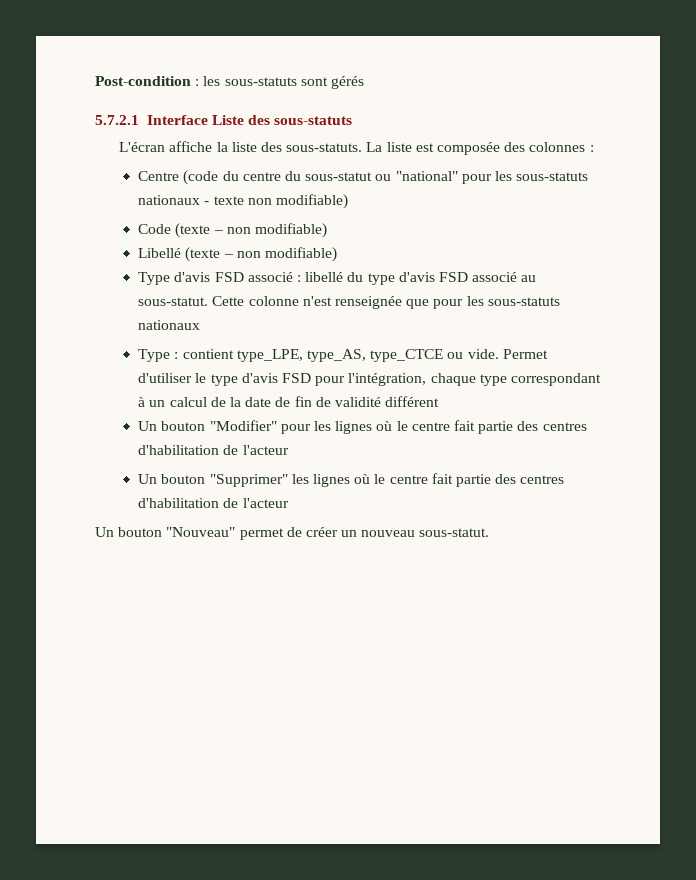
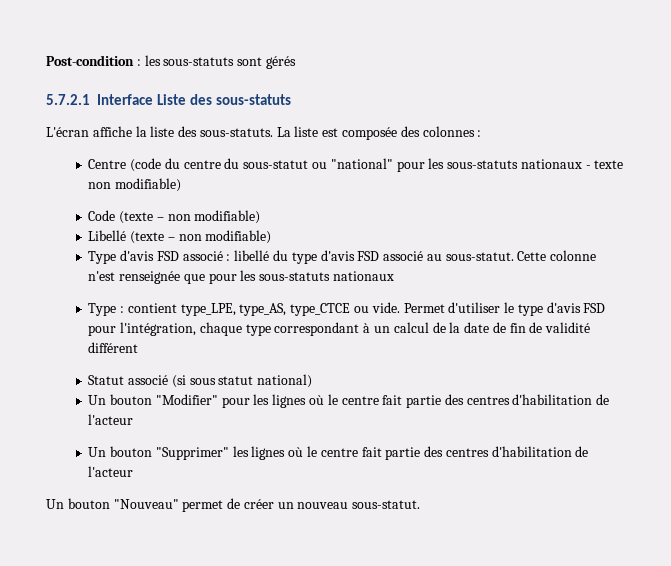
(440, 401) none -> [88,374,313,388] // Statut associé (si sous statut national)

